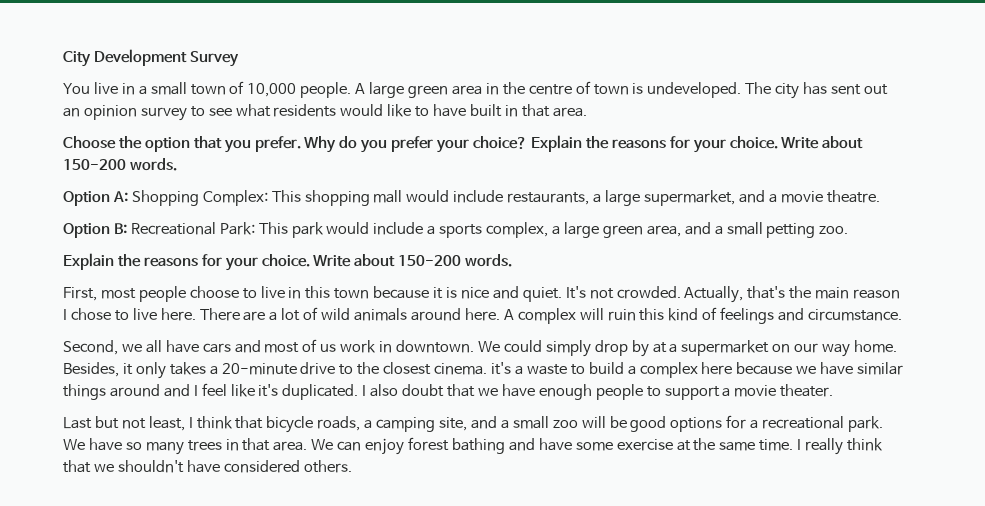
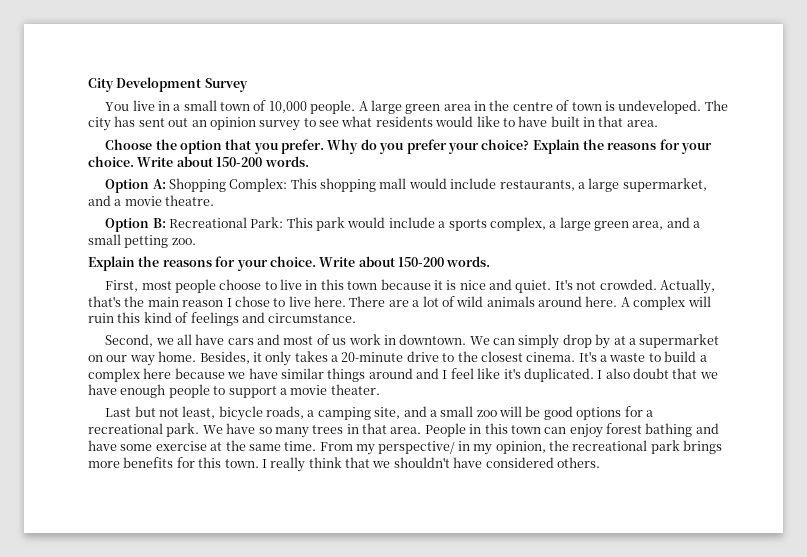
[503,340,542,352] could -> [493,338,516,345] can
[491,362,512,375] it's -> [578,351,597,362] It's
[188,416,264,429] I think that -> (216, 412) none
[311,439,334,450] We -> [424,423,541,437] People in this town
(794, 445) none -> [319,440,722,455] [88,457,259,468] From my perspective/ in my opinion, the recreational park brings more benefits for this town.

